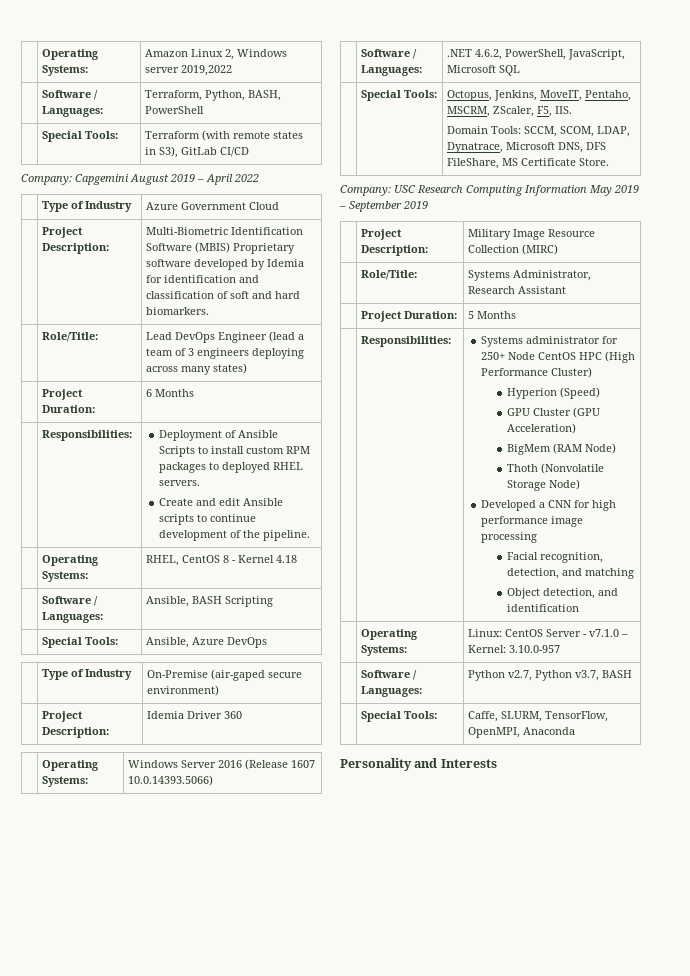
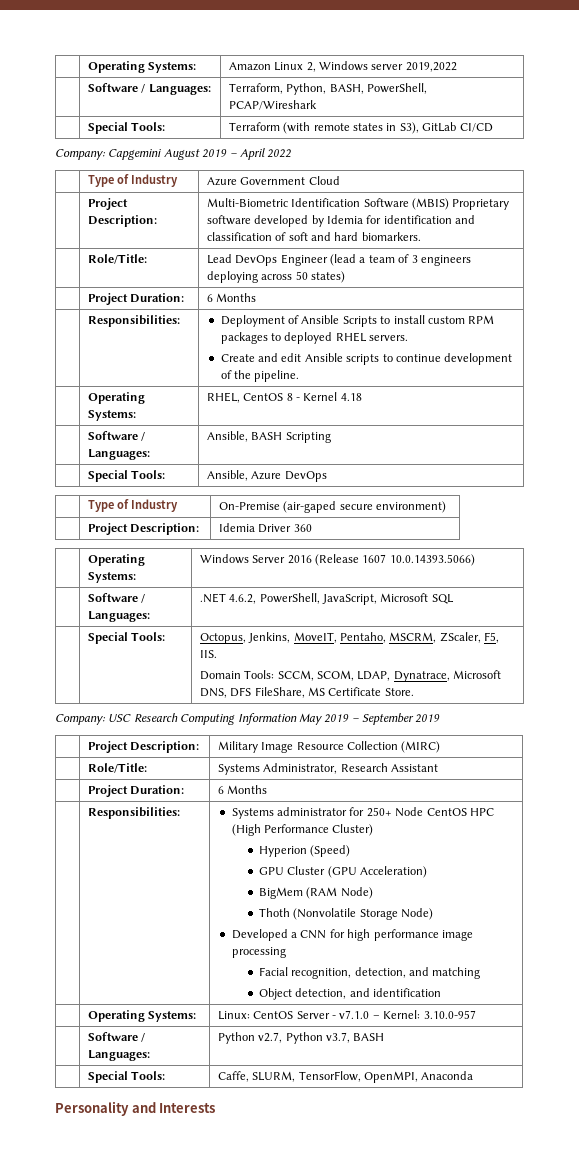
[145,106,205,114] PowerShell -> [367,83,428,94] [228,100,317,110] PowerShell, PCAP/Wireshark
[181,366,212,375] many -> [295,271,308,280] 50
[468,311,475,319] 5 -> [217,786,224,794] 6

